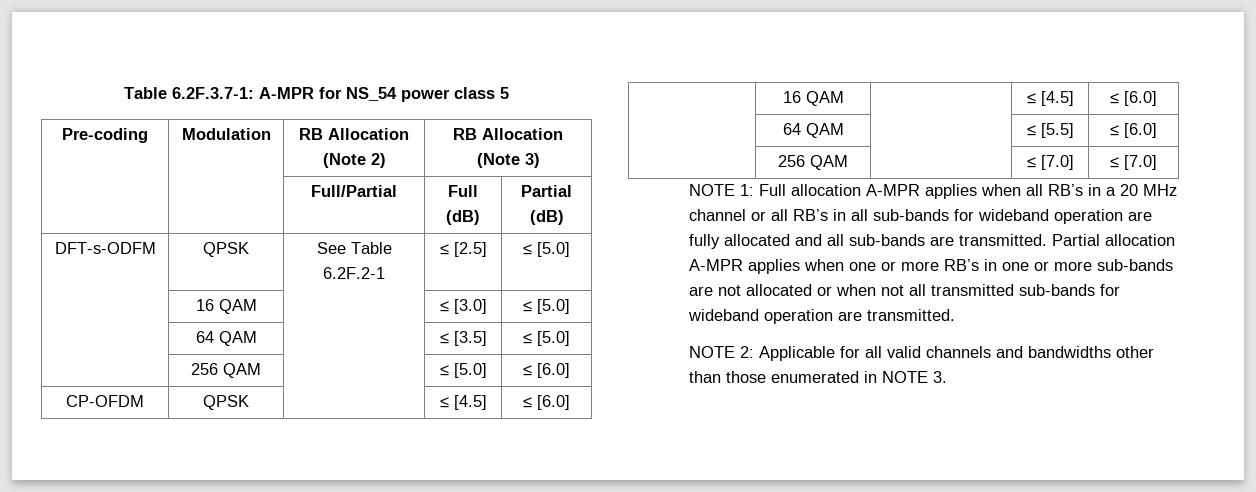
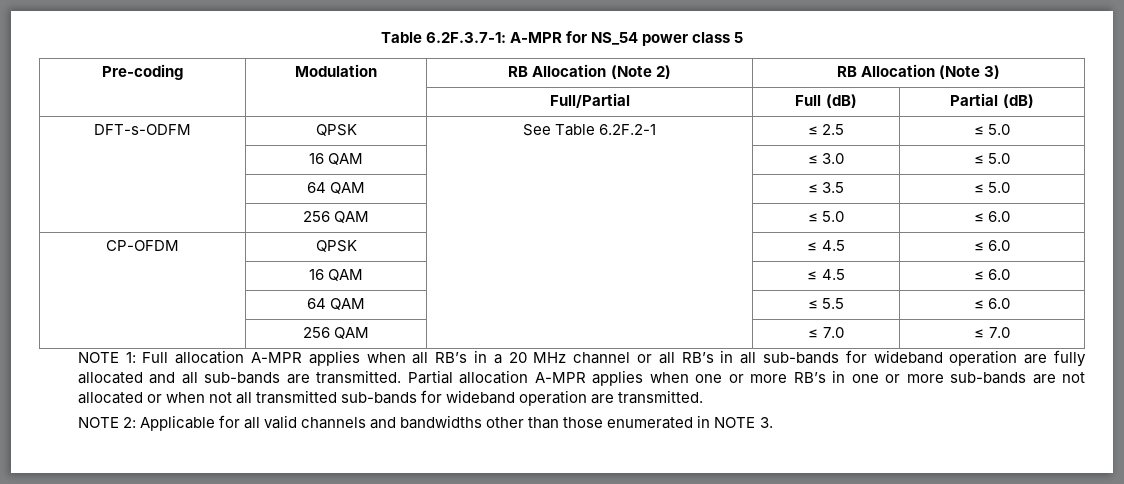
[453,242,487,257] [523,242,570,257] [195,299,257,314] [439,299,487,314] [523,299,570,314] [195,331,257,346] [439,331,487,346] [523,331,570,346] [190,363,261,378] [439,363,487,378] [523,363,570,378] [2.5] | ≤ [5.0] // | 16 QAM | | ≤ [3.0] | ≤ [5.0] // | 64 QAM | | ≤ [3.5] | ≤ [5.0] // | 256 QAM | | ≤ [5.0] | ≤ [6.0] -> [822,124,845,135] [973,124,1011,135] [308,153,364,165] [807,153,845,164] [973,153,1011,164] [306,182,366,194] [807,182,845,193] [973,182,1011,193] [302,211,370,223] [807,211,845,222] [973,211,1011,222] 2.5 | ≤ 5.0 // | 16 QAM | | ≤ 3.0 | ≤ 5.0 // | 64 QAM | | ≤ 3.5 | ≤ 5.0 // | 256 QAM | | ≤ 5.0 | ≤ 6.0
[453,395,487,410] [523,395,570,410] [782,91,844,106] [1026,91,1074,106] [1110,91,1157,106] [782,123,844,138] [1026,123,1074,138] [1110,123,1157,138] [778,155,848,170] [1026,155,1074,170] [1110,155,1157,170] [4.5] | ≤ [6.0] // | 16 QAM | | ≤ [4.5] | ≤ [6.0] // | 64 QAM | | ≤ [5.5] | ≤ [6.0] // | 256 QAM | | ≤ [7.0] | ≤ [7.0] -> [821,240,845,251] [973,240,1011,251] [308,269,364,281] [807,269,845,280] [973,269,1011,280] [306,298,366,310] [807,298,845,309] [973,298,1011,309] [302,327,370,339] [808,327,844,338] [974,327,1010,338] 4.5 | ≤ 6.0 // | 16 QAM | | ≤ 4.5 | ≤ 6.0 // | 64 QAM | | ≤ 5.5 | ≤ 6.0 // | 256 QAM | | ≤ 7.0 | ≤ 7.0

